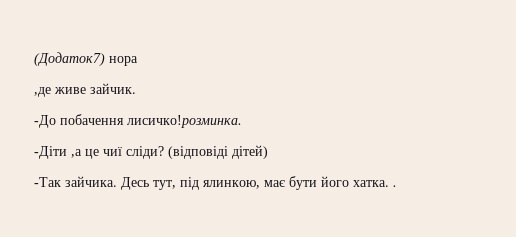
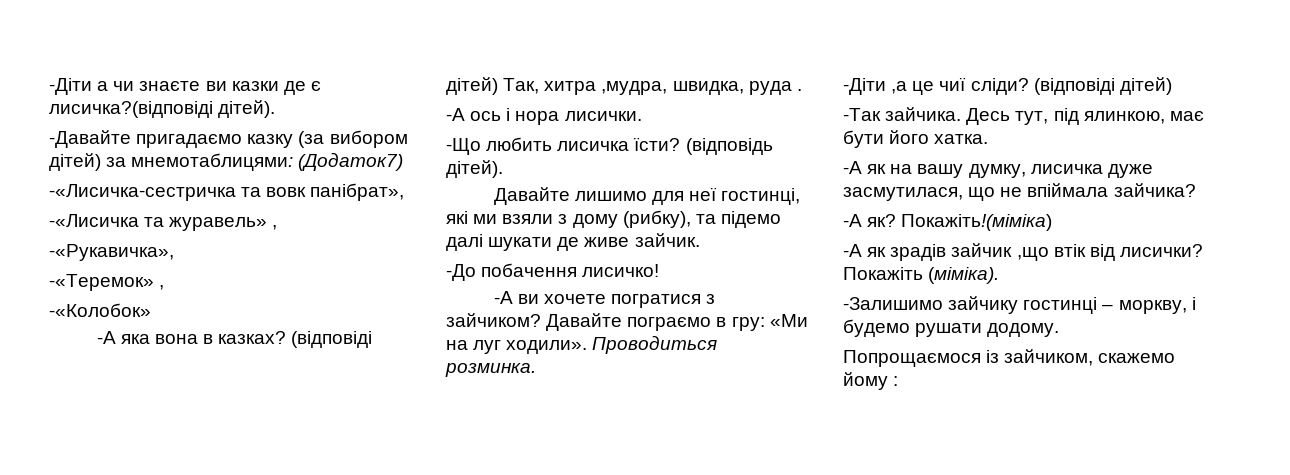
[34,52,138,66] [34,83,136,97] [34,114,242,128] (Додаток7) нора // ,де живе зайчик. // -До побачення лисичко!розминка. -> [49,78,321,95] [49,100,276,118] [49,130,408,148] [49,152,404,171] [49,183,405,201] [49,214,278,231] [49,244,174,261] [49,274,165,291] [49,303,151,317] [96,331,373,348] [446,77,802,95] [446,108,642,125] [446,137,773,155] [446,160,503,178] [493,187,801,205] [446,210,781,228] [446,233,700,251] [446,263,660,281] [493,291,716,308] [446,313,808,331] [446,335,718,354] [445,363,536,377] -Діти а чи знаєте ви казки де є лисичка?(відповіді дітей). // -Давайте пригадаємо казку (за вибором дітей) за мнемотаблицями: (Додаток7) // -«Лисичка-сестричка та вовк панібрат», // -«Лисичка та журавель» , // -«Рукавичка», // -«Теремок» , // -«Колобок» // -А яка вона в казках? (відповіді дітей) Так, хитра ,мудра, швидка, руда . // -А ось і нора лисички. // -Що любить лисичка їсти? (відповідь дітей). // Давайте лишимо для неї гостинці, які ми взяли з дому (рибку), та підемо далі шукати де живе зайчик. // -До побачення лисичко! // -А ви хочете погратися з зайчиком? Давайте пограємо в гру: «Ми на луг ходили». Проводиться розминка.
[393,185,397,187] . -> [843,161,1153,178] [843,183,1196,201] [843,213,1053,231] [843,243,1203,261] [843,266,1000,284] [843,296,1196,314] [843,319,1060,337] [843,349,1176,367] [843,372,899,390] // -А як на вашу думку, лисичка дуже засмутилася, що не впіймала зайчика? // -А як? Покажіть!(міміка) // -А як зрадів зайчик ,що втік від лисички? Покажіть (міміка). // -Залишимо зайчику гостинці – моркву, і будемо рушати додому. // Попрощаємося із зайчиком, скажемо йому :

